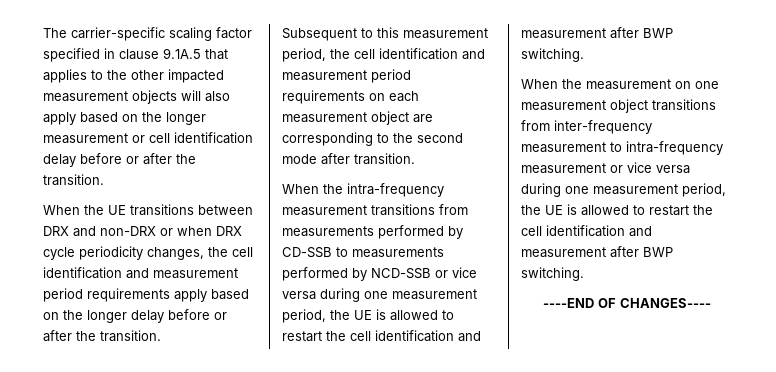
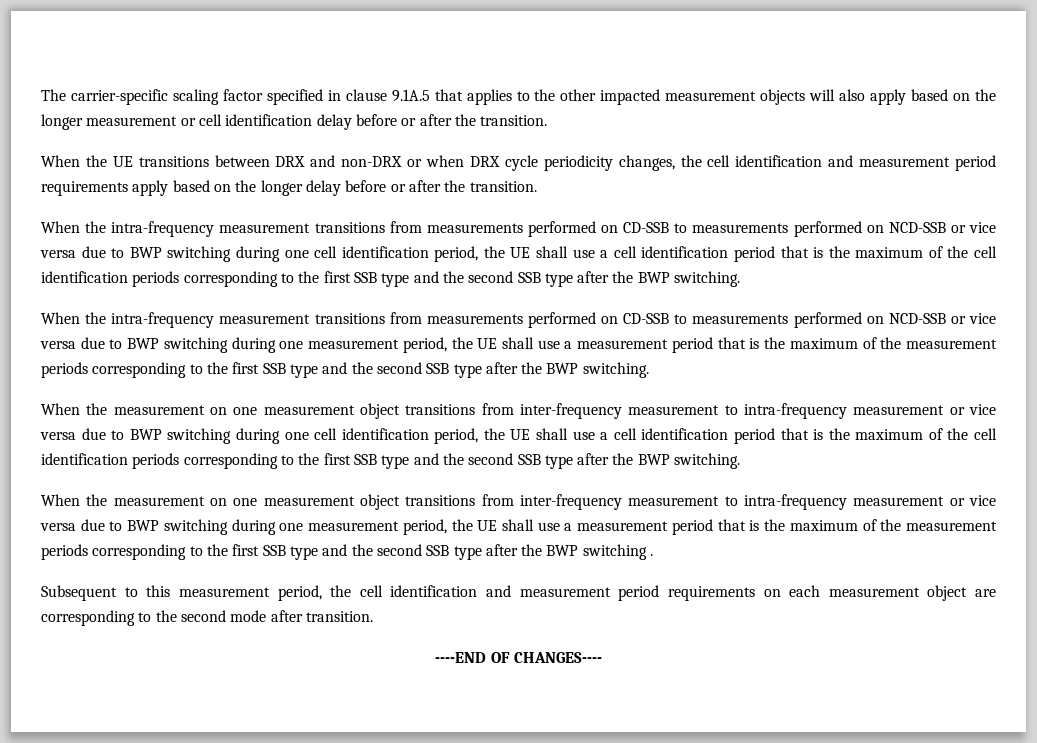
(161, 336) none -> [41,221,996,237] [40,246,998,262] [41,271,741,287] [41,312,996,328] [40,337,998,353] [41,362,649,378] [41,403,997,419] [40,428,998,444] [41,453,741,469] [41,494,997,510] [40,519,998,535] [41,544,654,560] // When the intra-frequency measurement transitions from measurements performed on CD-SSB to measurements performed on NCD-SSB or vice versa due to BWP switching during one cell identification period, the UE shall use a cell identification period that is the maximum of the cell identification periods corresponding to the first SSB type and the second SSB type after the BWP switching. // When the intra-frequency measurement transitions from measurements performed on CD-SSB to measurements performed on NCD-SSB or vice versa due to BWP switching during one measurement period, the UE shall use a measurement period that is the maximum of the measurement periods corresponding to the first SSB type and the second SSB type after the BWP switching. // When the measurement on one measurement object transitions from inter-frequency measurement to intra-frequency measurement or vice versa due to BWP switching during one cell identification period, the UE shall use a cell identification period that is the maximum of the cell identification periods corresponding to the first SSB type and the second SSB type after the BWP switching. // When the measurement on one measurement object transitions from inter-frequency measurement to intra-frequency measurement or vice versa due to BWP switching during one measurement period, the UE shall use a measurement period that is the maximum of the measurement periods corresponding to the first SSB type and the second SSB type after the BWP switching .
[282,183,444,197] [282,204,468,216] [282,225,463,239] [282,247,444,258] [282,267,477,281] [282,288,477,302] [282,309,454,323] [282,330,481,342] [521,27,673,39] [521,48,584,62] [521,79,719,90] [521,99,716,113] [521,120,652,134] [521,141,723,155] [521,162,690,174] [521,183,726,197] [521,204,713,216] [521,225,652,237] [521,246,673,258] [521,267,584,281] // When the intra-frequency measurement transitions from measurements performed by CD-SSB to measurements performed by NCD-SSB or vice versa during one measurement period, the UE is allowed to restart the cell identification and measurement after BWP switching. // When the measurement on one measurement object transitions from inter-frequency measurement to intra-frequency measurement or vice versa during one measurement period, the UE is allowed to restart the cell identification and measurement after BWP switching. -> (373, 616) none

